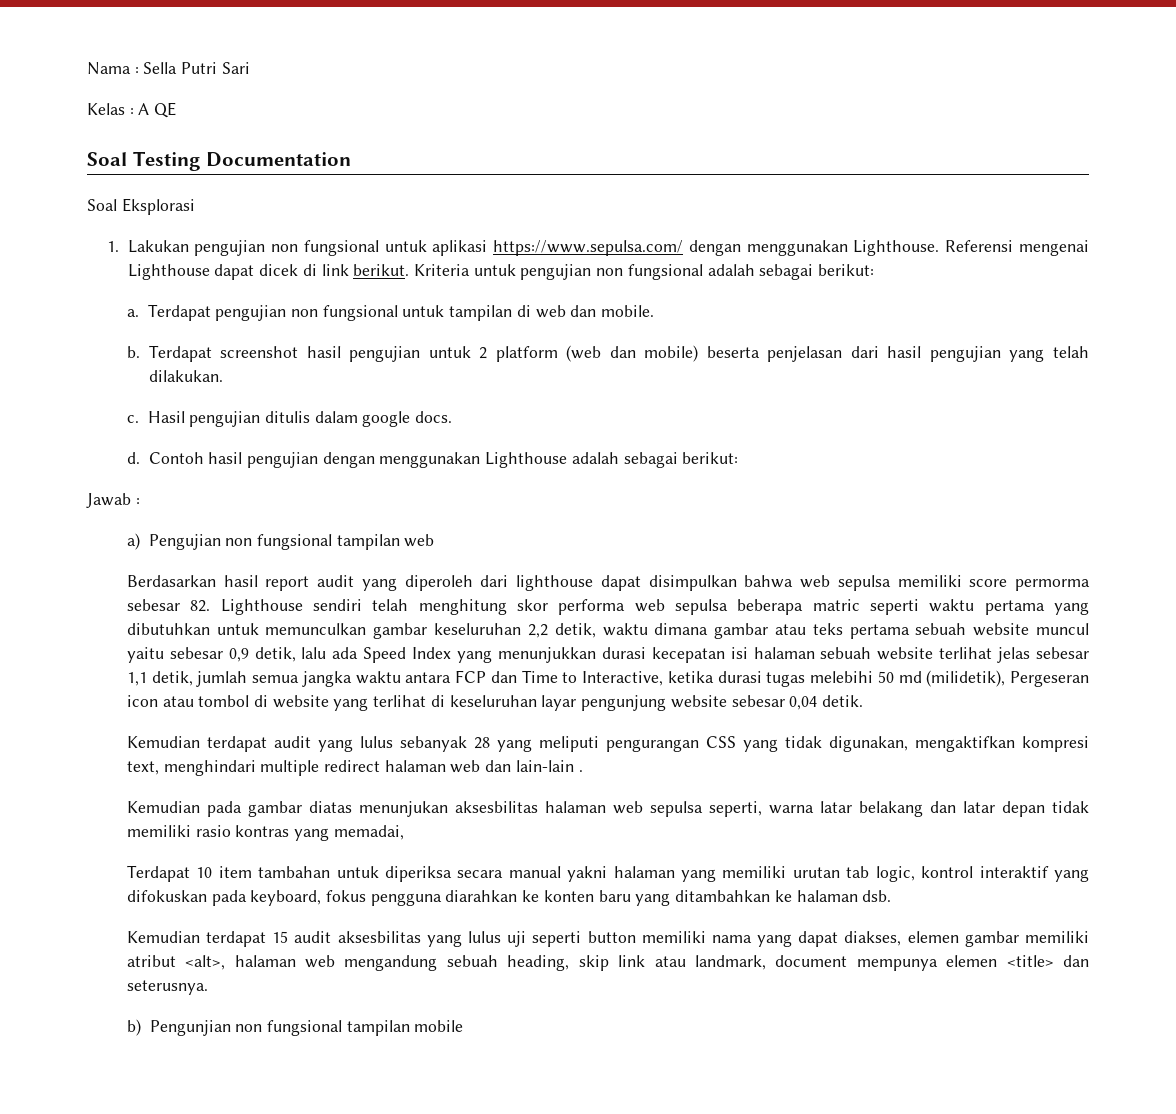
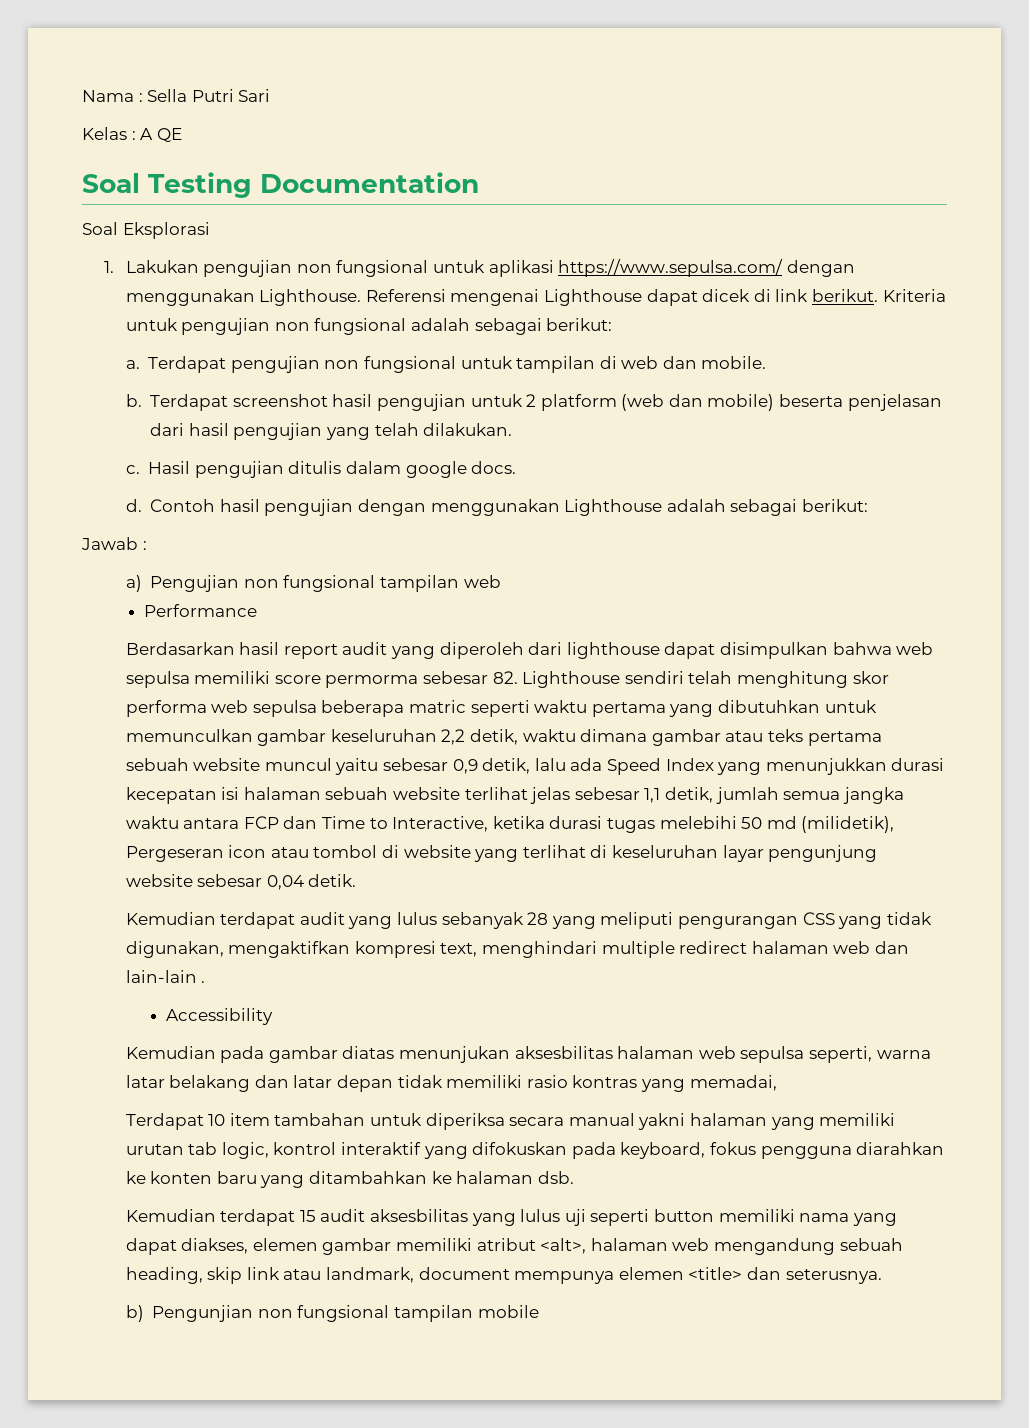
(435, 540) none -> [144,604,258,617] // Performance
(583, 771) none -> [166,1008,274,1025] // Accessibility

